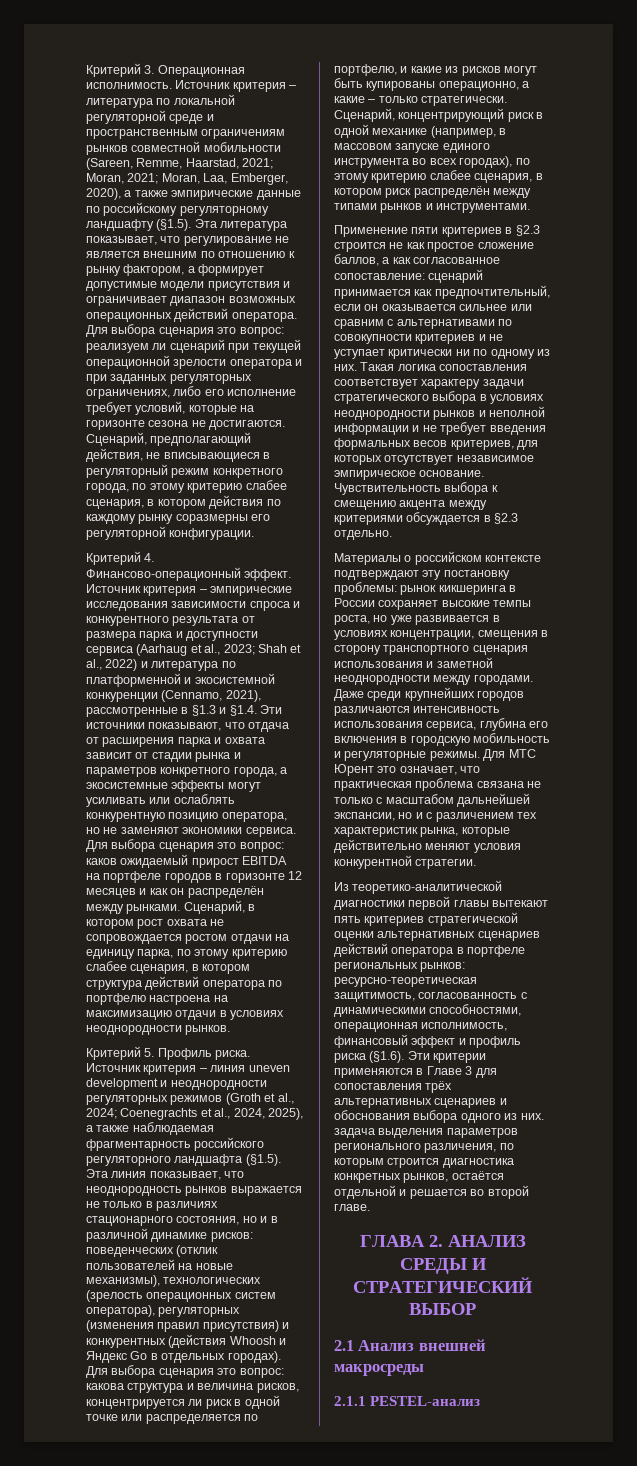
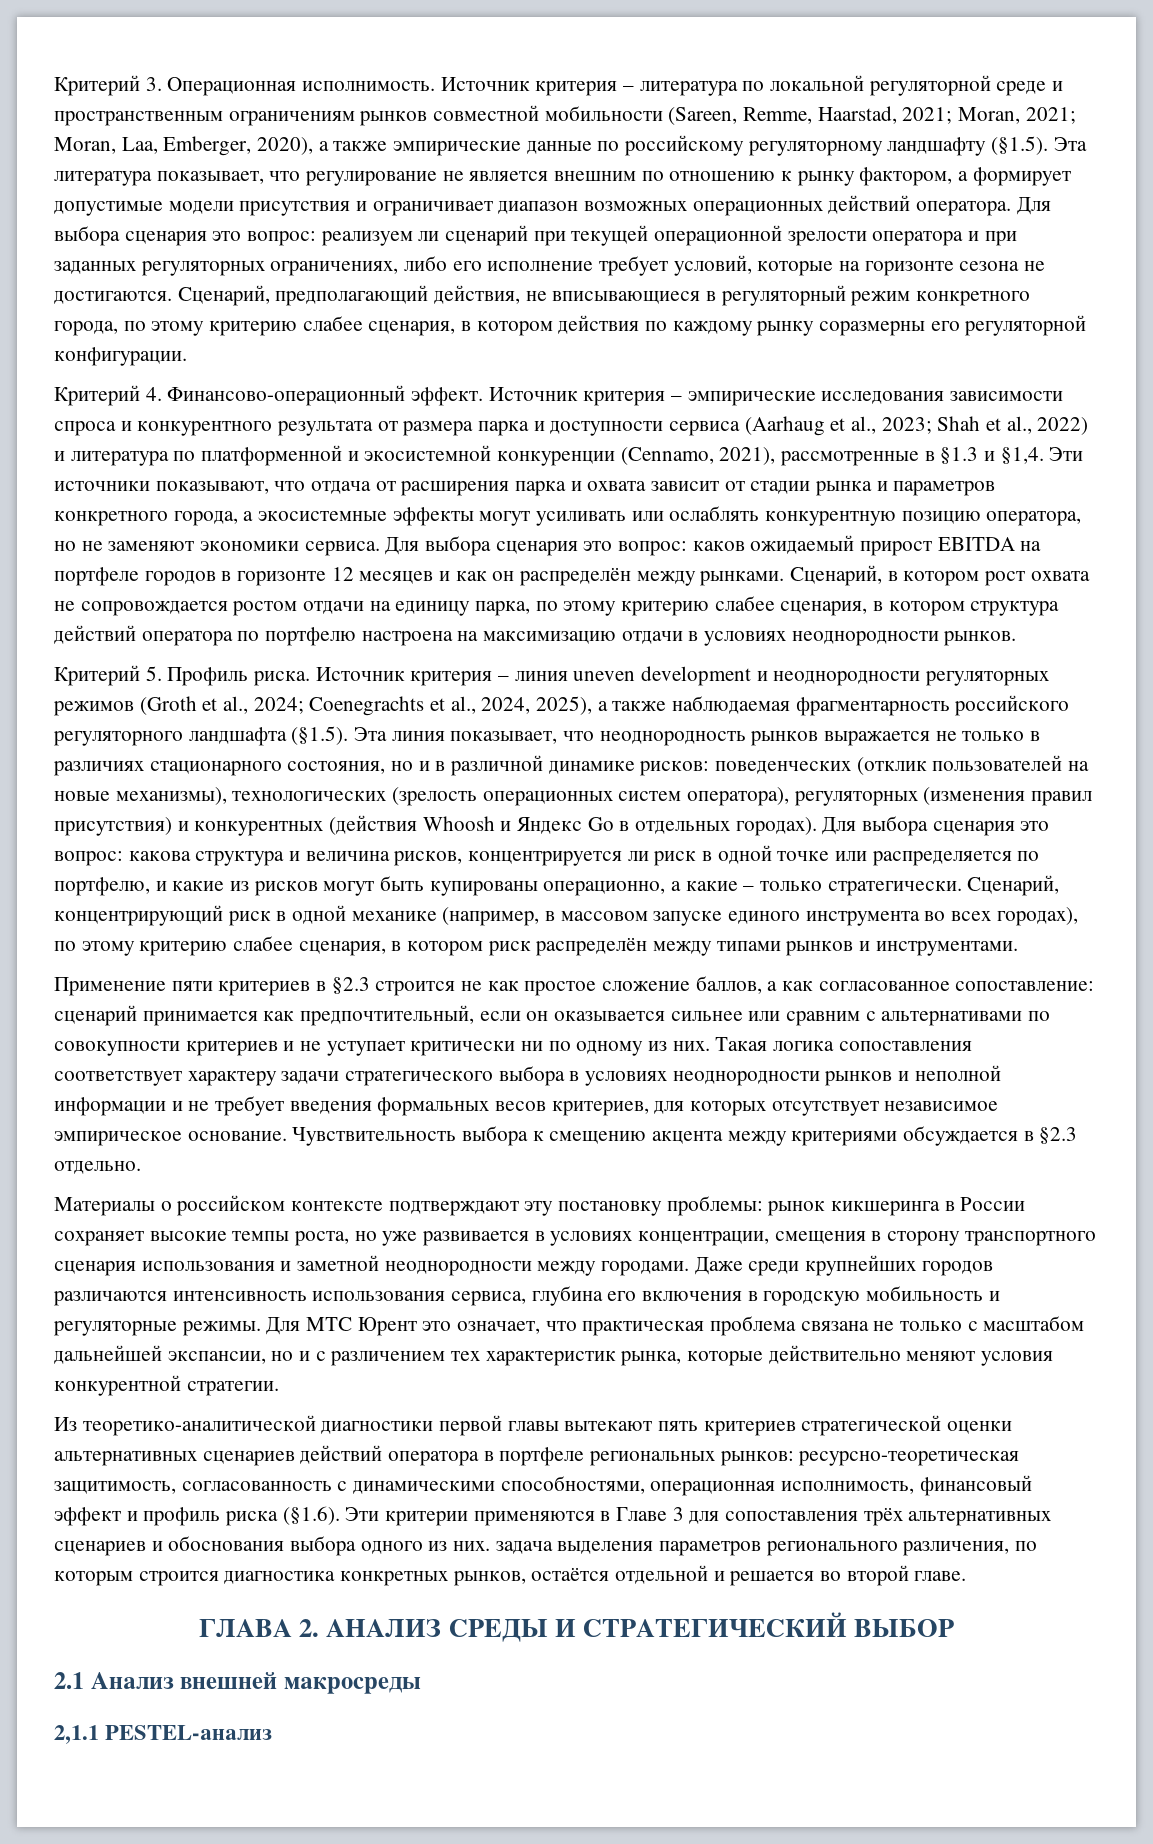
[229,705,257,716] §1.4. -> [1000,447,1044,464] §1,4.
[334,1396,366,1406] 2.1.1 -> [54,1725,99,1744] 2,1.1

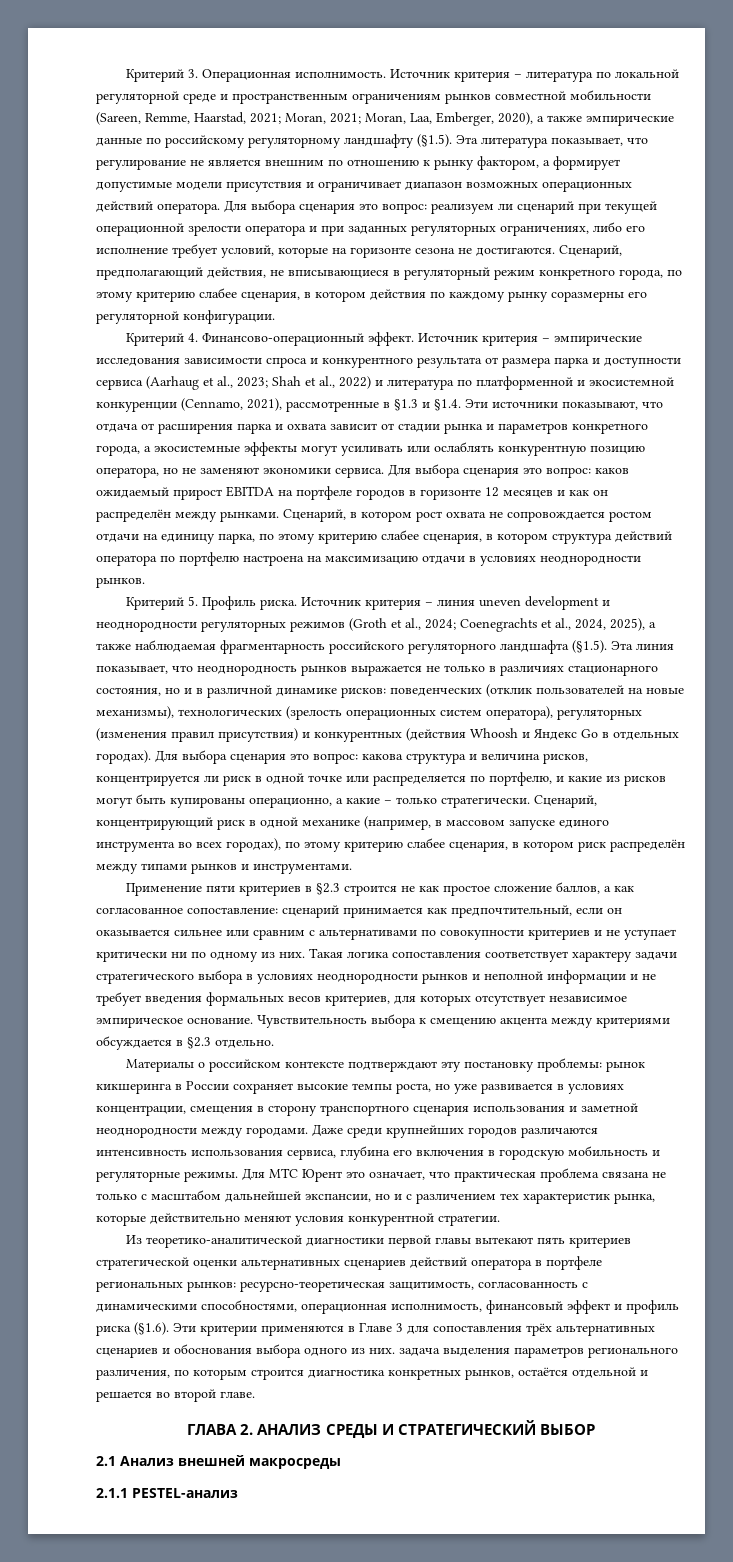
[1000,447,1044,464] §1,4. -> [434,399,461,411] §1.4.
[54,1725,99,1744] 2,1.1 -> [96,1488,128,1498] 2.1.1

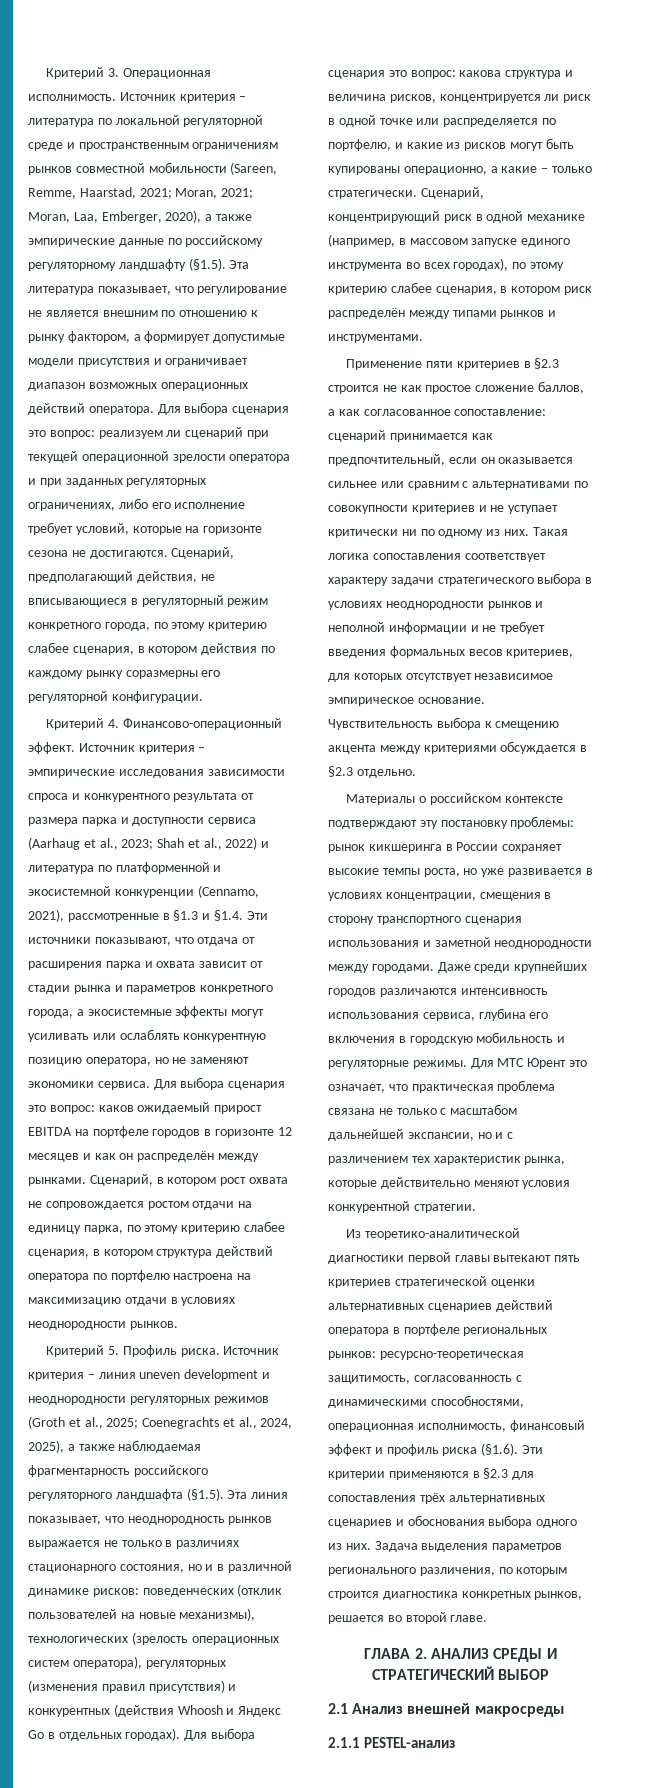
[425,619,456,630] 2024; -> [106,1418,139,1429] 2025;
[359,1323,403,1332] Главе 3 -> [483,1468,509,1479] §2.3
[399,1348,440,1356] задача -> [374,1541,418,1552] Задача
[518,1367,648,1378] остаётся отдельной и -> (583, 1595) none

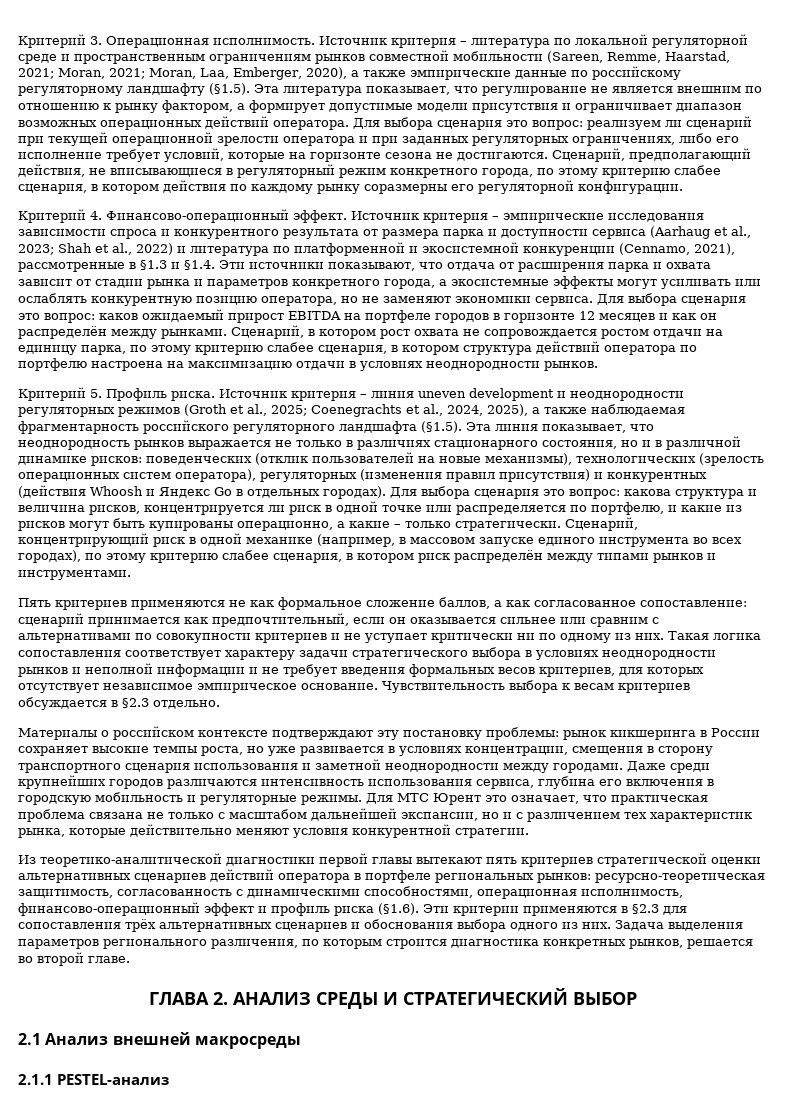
[346,358,560,370] [328,385,379,394] Применение пяти критериев в §2.3 строится -> [18,598,225,610] Пять критериев применяются
[425,385,472,394] простое -> [278,597,362,610] формальное
[495,721,560,730] [328,745,497,754] смещению акцента между критериями -> [574,683,690,693] весам критериев
[509,1420,585,1432] финансовый -> [18,902,200,916] финансово-операционный

